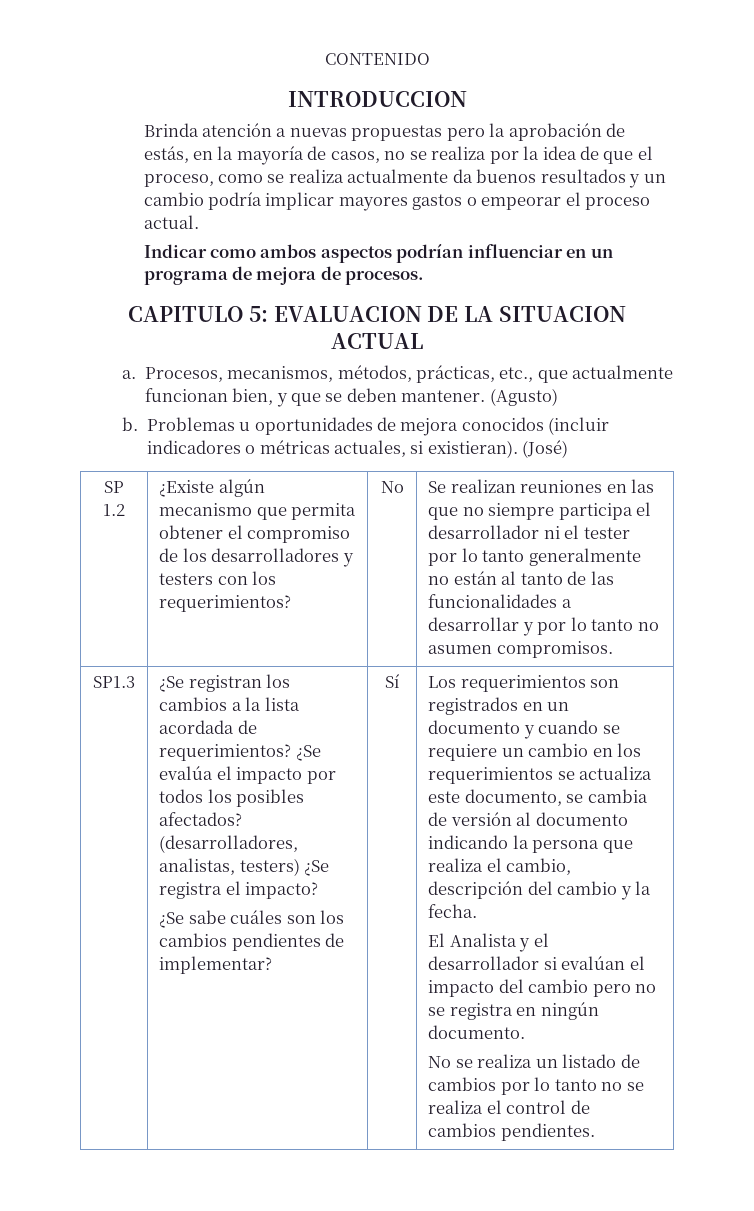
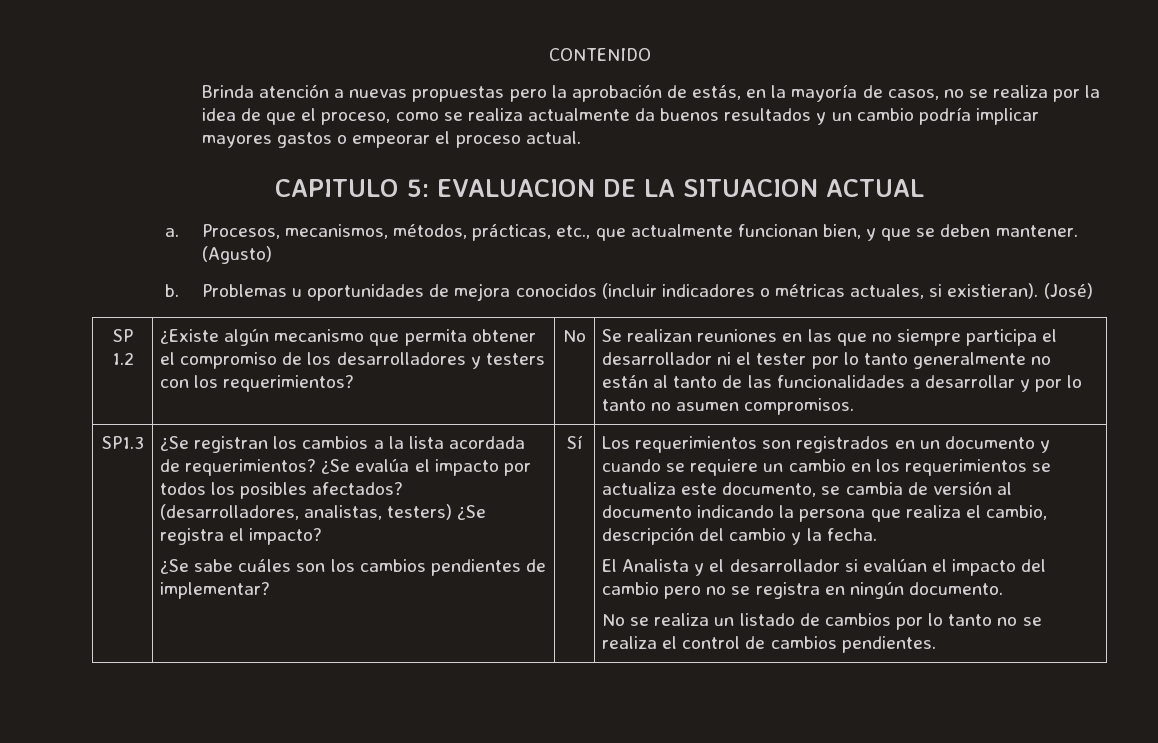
[287,91,467,107] // INTRODUCCION -> (651, 54) none
[143,243,613,263] [143,266,425,285] // Indicar como ambos aspectos podrían influenciar en un programa de mejora de procesos. -> (581, 137) none

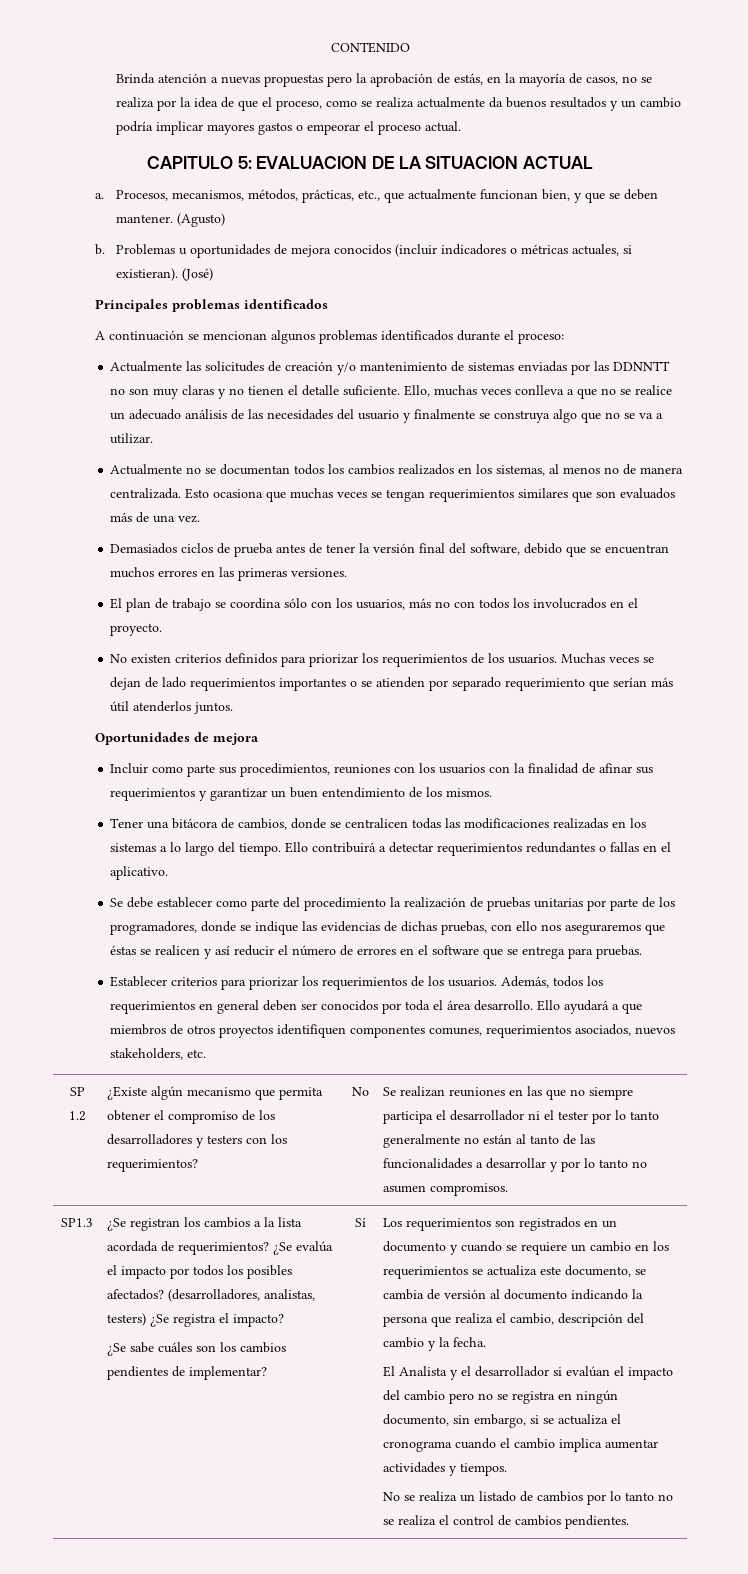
(1093, 291) none -> [94,299,328,312] [94,330,564,344] [110,361,671,375] [110,385,673,399] [110,409,664,423] [110,433,154,444] [110,464,684,476] [110,488,676,502] [110,512,201,523] [110,543,670,557] [110,567,348,581] [110,598,639,612] [110,623,163,636] [110,653,655,667] [110,677,674,691] [110,701,234,714] [94,732,259,745] [110,763,654,777] [110,787,493,801] [110,818,647,830] [110,842,672,856] [110,866,169,880] [110,897,676,911] [110,921,666,935] [110,945,643,959] [110,976,604,990] [110,1000,643,1014] [110,1024,676,1038] [110,1048,207,1060] // Principales problemas identificados // A continuación se mencionan algunos problemas identificados durante el proceso: // Actualmente las solicitudes de creación y/o mantenimiento de sistemas enviadas por las DDNNTT no son muy claras y no tienen el detalle suficiente. Ello, muchas veces conlleva a que no se realice un adecuado análisis de las necesidades del usuario y finalmente se construya algo que no se va a utilizar. // Actualmente no se documentan todos los cambios realizados en los sistemas, al menos no de manera centralizada. Esto ocasiona que muchas veces se tengan requerimientos similares que son evaluados más de una vez. // Demasiados ciclos de prueba antes de tener la versión final del software, debido que se encuentran muchos errores en las primeras versiones. // El plan de trabajo se coordina sólo con los usuarios, más no con todos los involucrados en el proyecto. // No existen criterios definidos para priorizar los requerimientos de los usuarios. Muchas veces se dejan de lado requerimientos importantes o se atienden por separado requerimiento que serían más útil atenderlos juntos. // Oportunidades de mejora // Incluir como parte sus procedimientos, reuniones con los usuarios con la finalidad de afinar sus requerimientos y garantizar un buen entendimiento de los mismos. // Tener una bitácora de cambios, donde se centralicen todas las modificaciones realizadas en los sistemas a lo largo del tiempo. Ello contribuirá a detectar requerimientos redundantes o fallas en el aplicativo. // Se debe establecer como parte del procedimiento la realización de pruebas unitarias por parte de los programadores, donde se indique las evidencias de dichas pruebas, con ello nos aseguraremos que éstas se realicen y así reducir el número de errores en el software que se entrega para pruebas. // Establecer criterios para priorizar los requerimientos de los usuarios. Además, todos los requerimientos en general deben ser conocidos por toda el área desarrollo. Ello ayudará a que miembros de otros proyectos identifiquen componentes comunes, requerimientos asociados, nuevos stakeholders, etc.
[909,582,1004,595] documento. -> [383,1414,622,1428] [383,1438,659,1452] [383,1462,508,1476] documento, sin embargo, si se actualiza el cronograma cuando el cambio implica aumentar actividades y tiempos.

